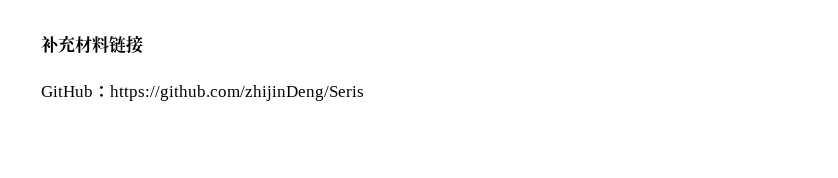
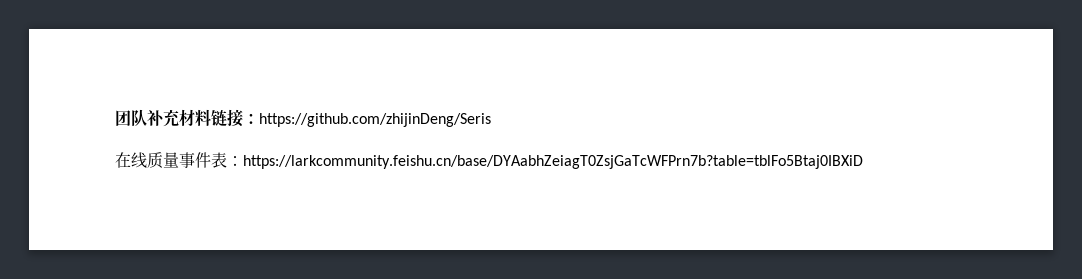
(41, 44) none -> [115,109,147,126] 团队
[41,85,93,97] // GitHub -> (243, 118) none
(364, 93) none -> [115,152,863,169] // 在线质量事件表：https://larkcommunity.feishu.cn/base/DYAabhZeiagT0ZsjGaTcWFPrn7b?table=tblFo5Btaj0IBXiD

